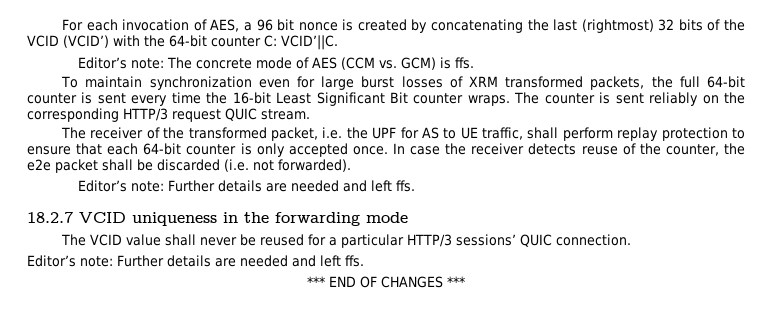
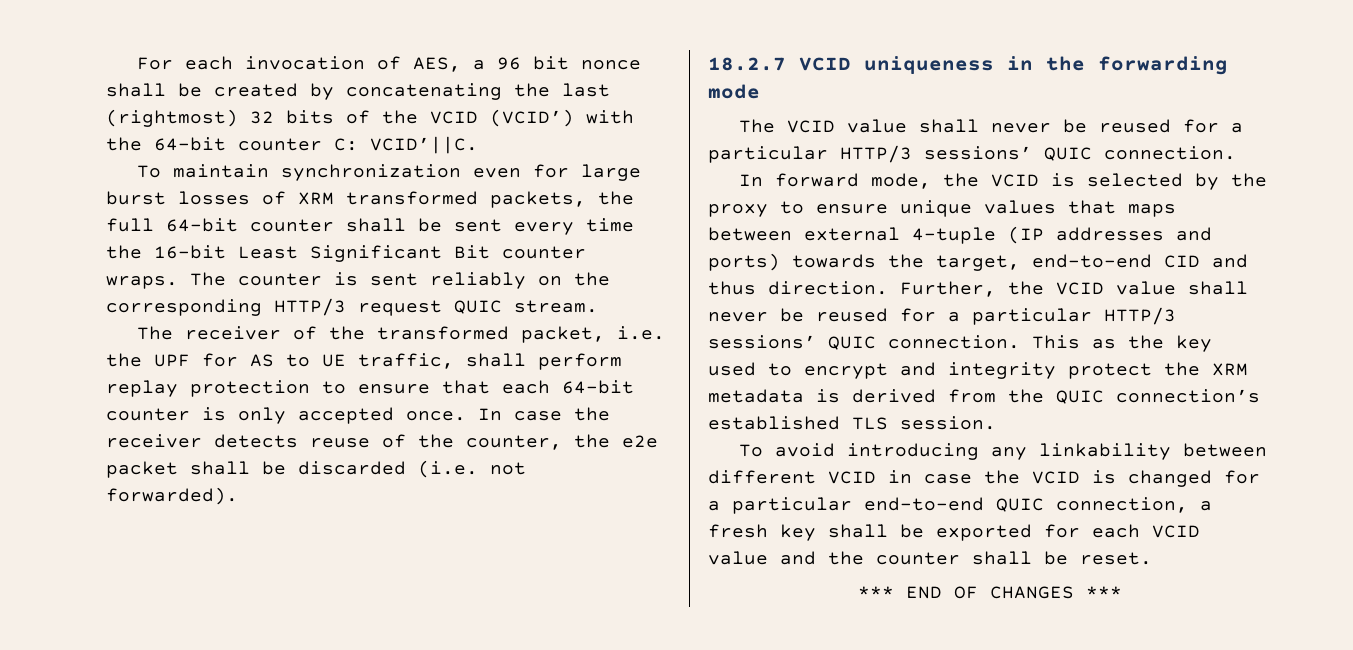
[342,19,354,31] is -> [106,83,202,97] shall be
[77,57,474,70] // Editor’s note: The concrete mode of AES (CCM vs. GCM) is ffs. -> (478, 145) none
[81,92,93,104] is -> [346,218,442,232] shall be
[77,180,415,192] // Editor’s note: Further details are needed and left ffs. -> (238, 496) none
[27,255,364,267] Editor’s note: Further details are needed and left ffs. -> [738,173,1267,190] [708,200,1176,217] [708,226,1212,244] [708,253,1248,271] [708,281,1248,297] [708,307,1176,325] [708,335,1212,352] [708,362,1248,379] [708,389,1260,404] [708,416,996,430] [738,443,1267,460] [708,470,1260,487] [708,497,1212,514] [708,524,1200,541] [708,551,1152,565] In forward mode, the VCID is selected by the proxy to ensure unique values that maps between external 4-tuple (IP addresses and ports) towards the target, end-to-end CID and thus direction. Further, the VCID value shall never be reused for a particular HTTP/3 sessions’ QUIC connection. This as the key used to encrypt and integrity protect the XRM metadata is derived from the QUIC connection’s established TLS session. // To avoid introducing any linkability between different VCID in case the VCID is changed for a particular end-to-end QUIC connection, a fresh key shall be exported for each VCID value and the counter shall be reset.

